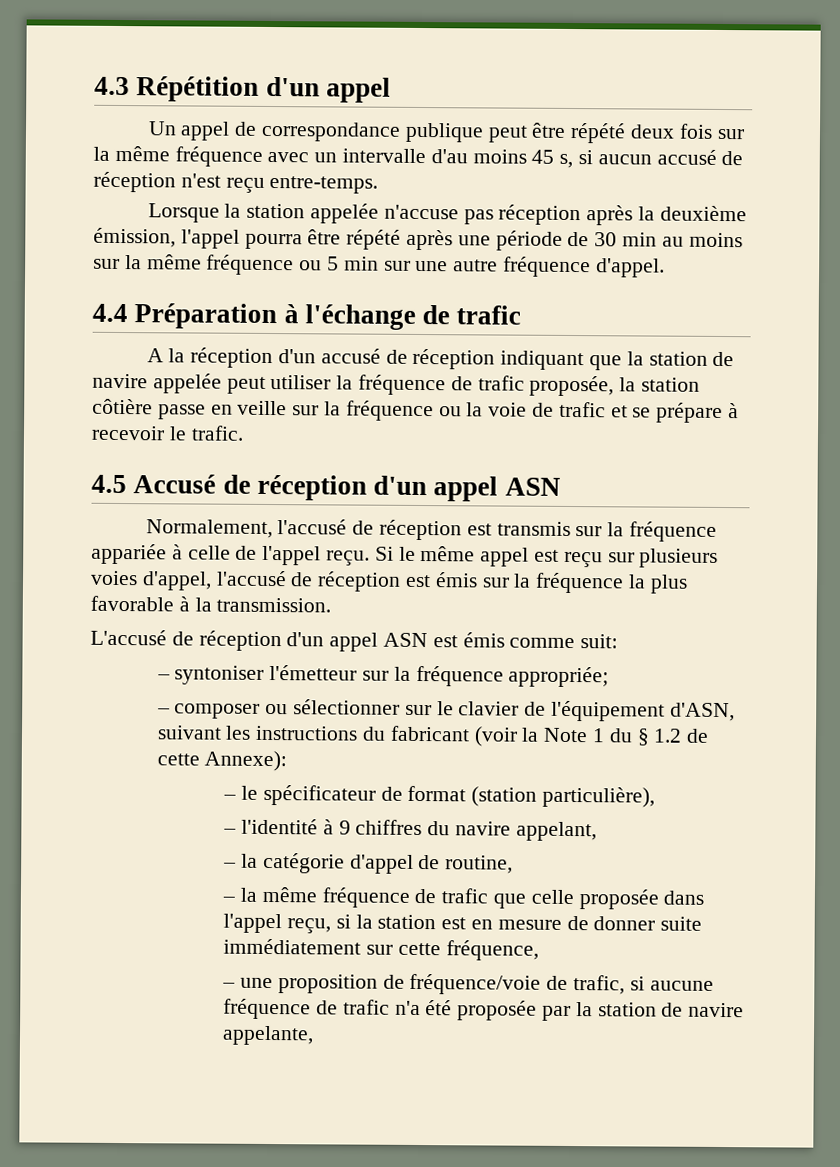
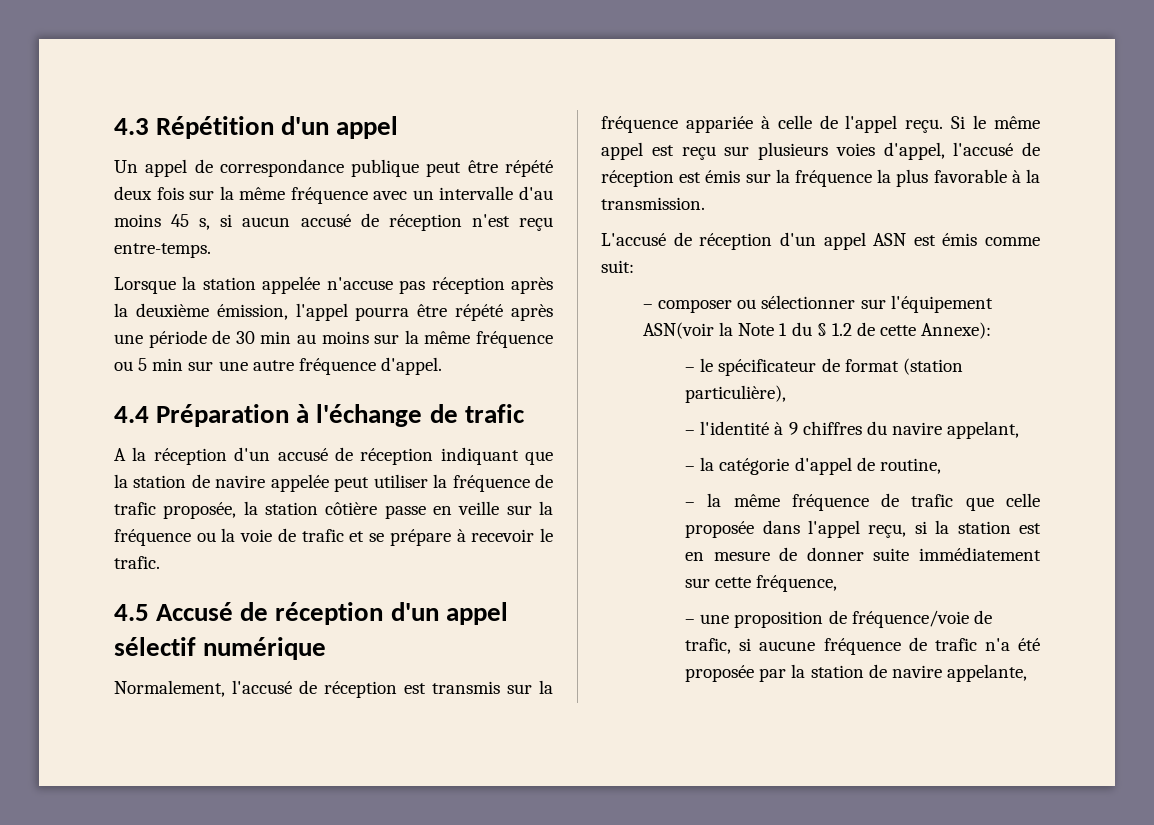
[504,477,561,496] ASN -> [114,637,327,660] sélectif numérique
[156,665,610,688] // – syntoniser l'émetteur sur la fréquence appropriée; -> (634, 266) none
[436,700,735,722] [156,725,518,747] le clavier de l'équipement d'ASN, suivant les instructions du fabricant (voir -> [890,295,993,313] [643,322,715,339] l'équipement ASN(voir

